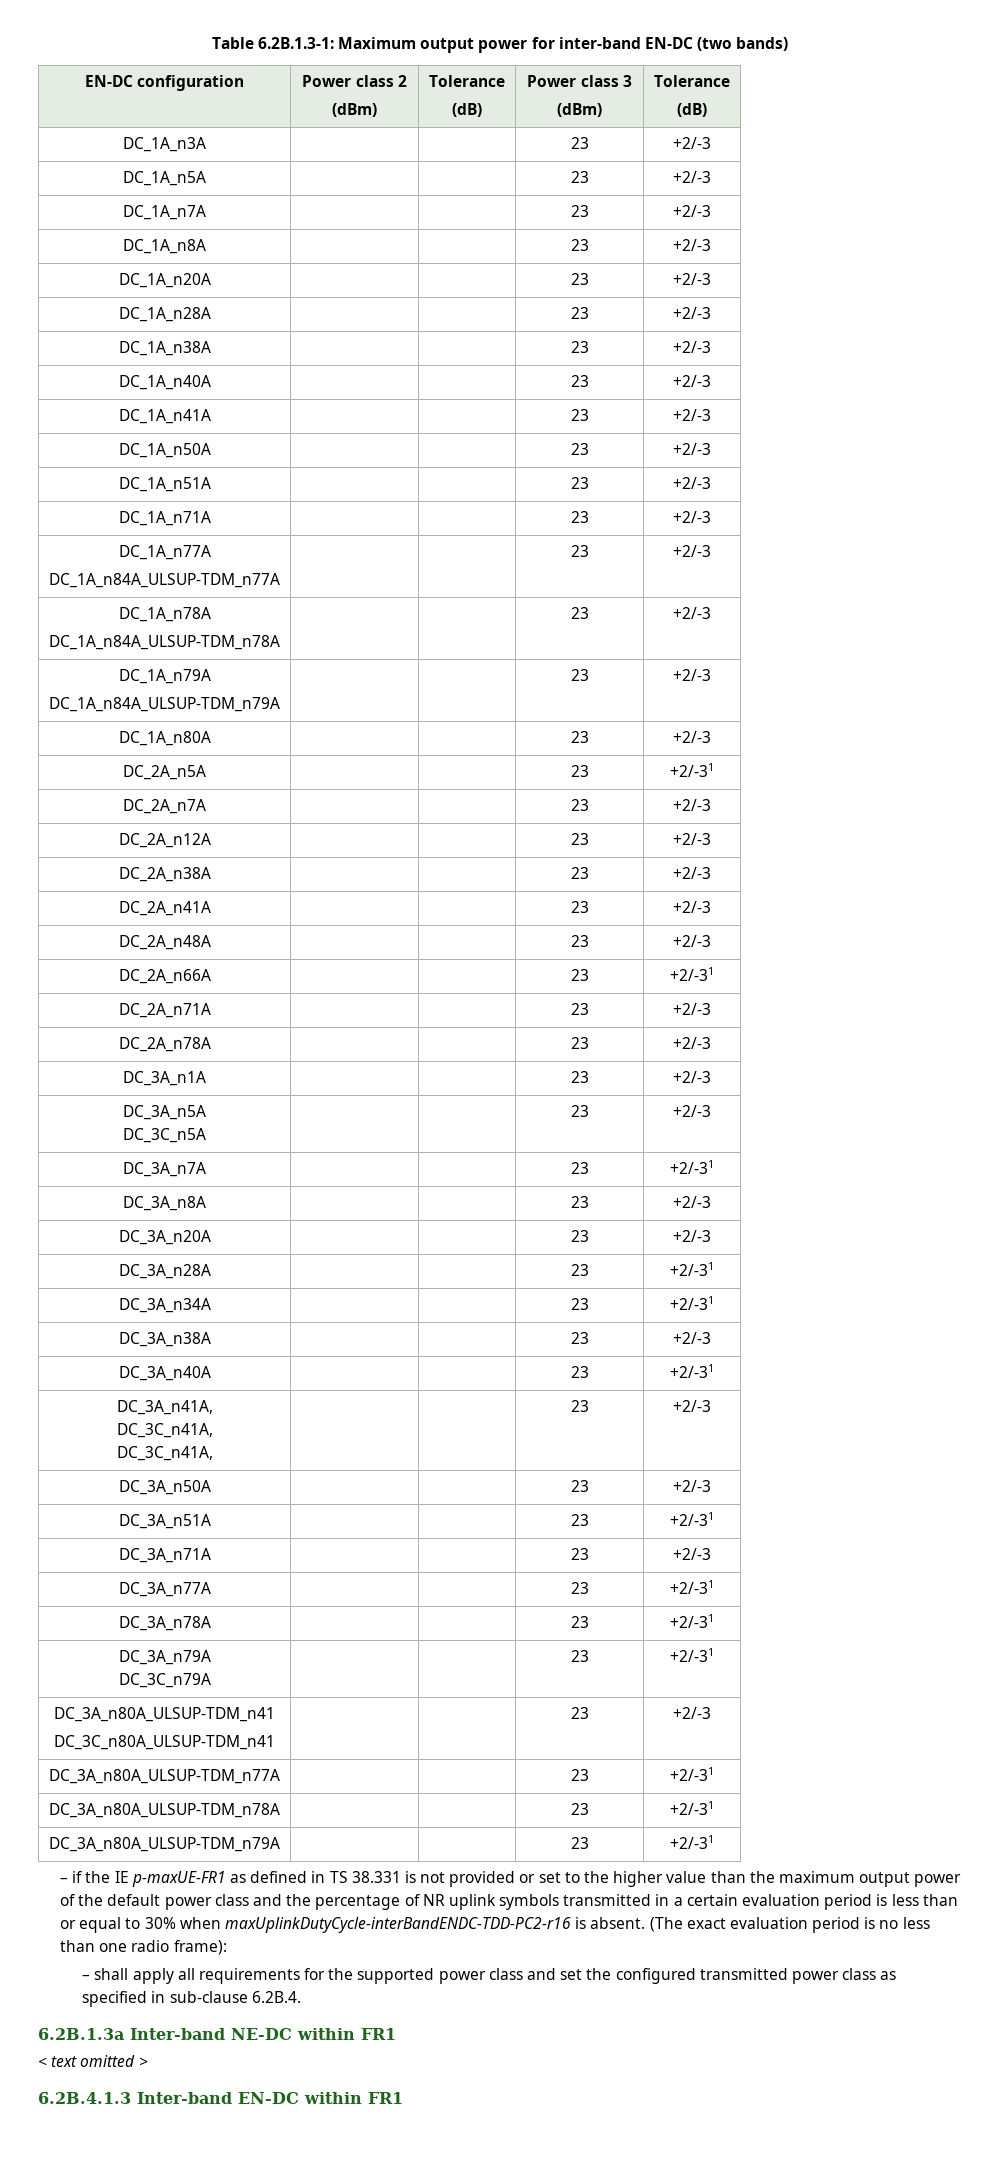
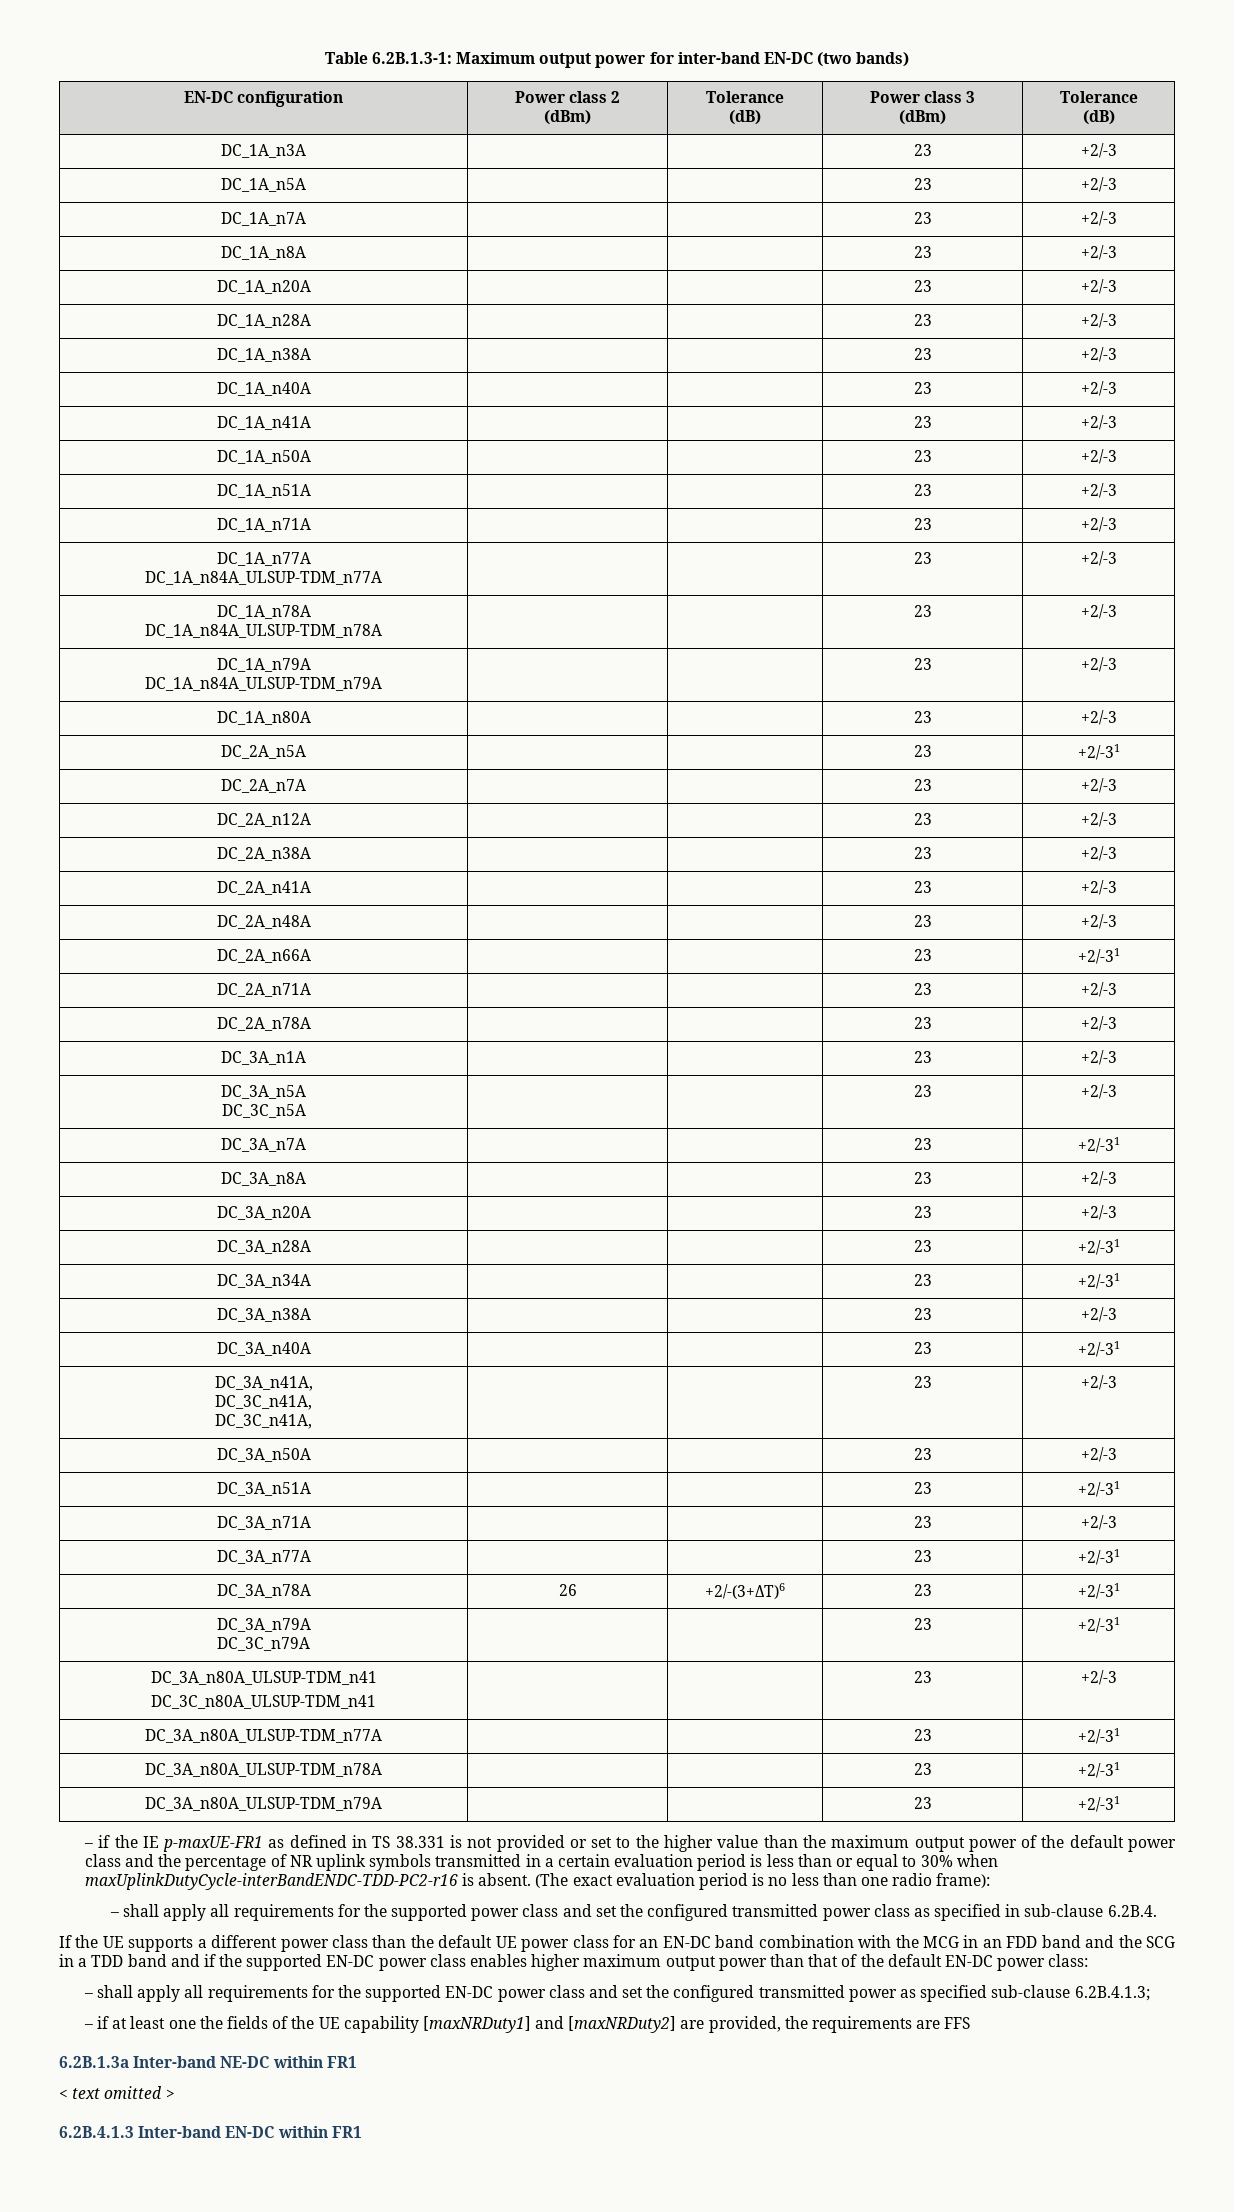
(211, 1623) | -> [558,1584,577,1596] [705,1583,785,1599] 26 | +2/-(3+ΔT)6
(301, 1997) none -> [59,1935,1175,1952] [59,1954,1089,1971] [83,1985,1150,2002] [83,2016,971,2033] // If the UE supports a different power class than the default UE power class for an EN-DC band combination with the MCG in an FDD band and the SCG in a TDD band and if the supported EN-DC power class enables higher maximum output power than that of the default EN-DC power class: // – shall apply all requirements for the supported EN-DC power class and set the configured transmitted power as specified sub-clause 6.2B.4.1.3; // – if at least one the fields of the UE capability [maxNRDuty1] and [maxNRDuty2] are provided, the requirements are FFS

